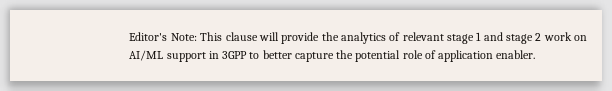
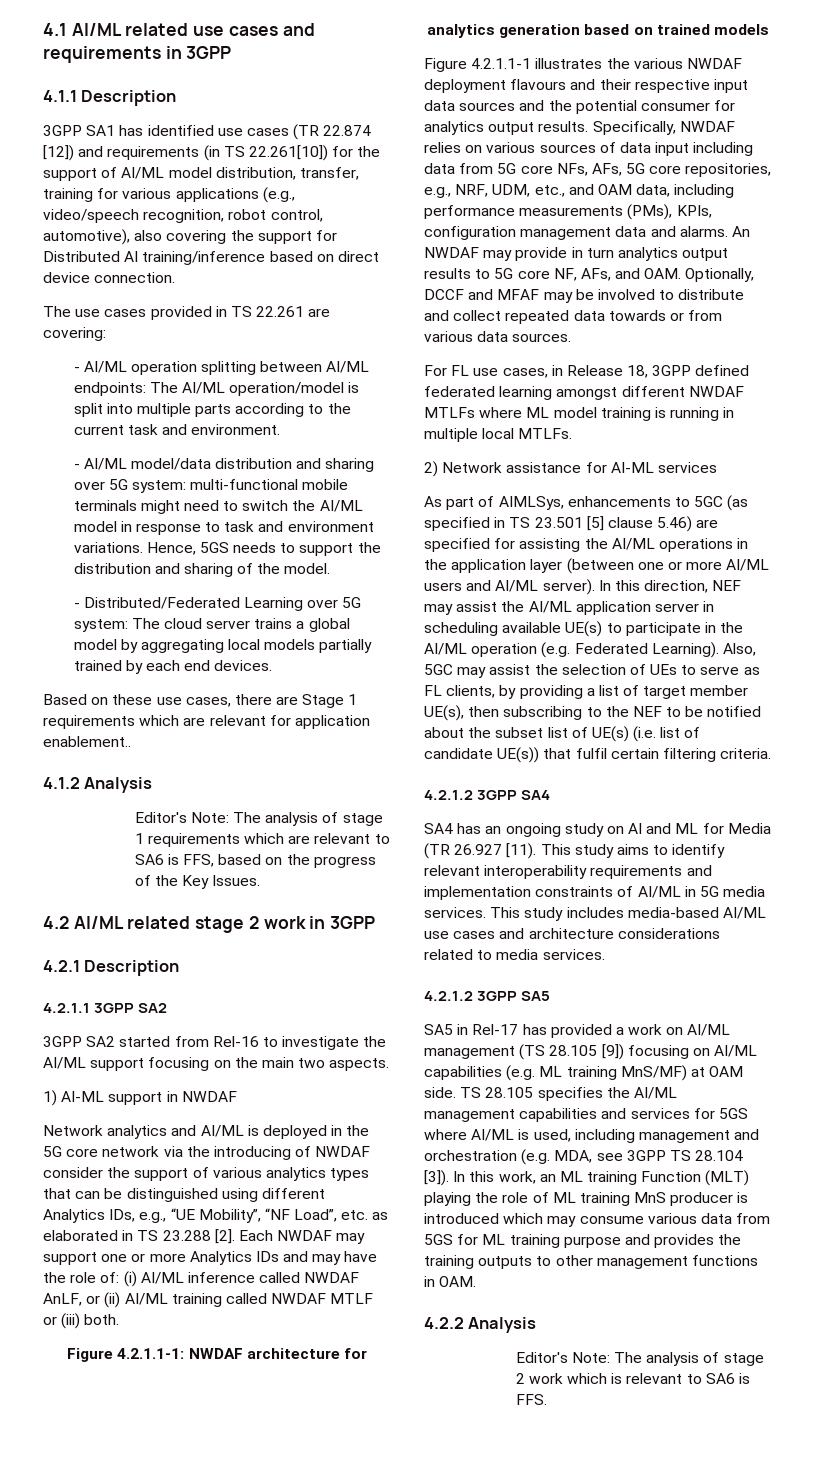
[129,32,588,44] [129,50,536,62] Editor's Note: This clause will provide the analytics of relevant stage 1 and stage 2 work on AI/ML support in 3GPP to better capture the potential role of application enabler. -> [43,23,315,36] [43,46,232,63] [43,90,177,106] [43,124,372,140] [43,145,381,161] [43,167,359,181] [43,187,295,203] [43,209,323,223] [43,229,337,245] [43,251,379,265] [43,272,176,283] [43,306,331,320] [43,327,106,341] [73,361,370,375] [73,382,360,396] [73,403,351,417] [73,424,281,435] [73,458,375,472] [73,479,349,493] [73,500,363,514] [73,521,374,535] [73,542,381,556] [73,563,331,577] [73,597,362,611] [73,618,350,632] [73,639,373,653] [73,660,273,674] [43,694,358,708] [43,715,370,729] [43,736,131,747] [43,777,153,793] [134,812,383,826] [134,833,390,847] [134,854,376,868] [134,875,261,889] [43,916,376,933] [43,960,180,976] [43,1003,168,1013] [43,1036,387,1050] [43,1057,390,1071] [43,1090,237,1106] [43,1125,370,1139] [43,1146,371,1160] [43,1167,370,1181] [43,1188,325,1202] [43,1208,389,1223] [43,1229,366,1244] [43,1251,378,1265] [43,1271,360,1287] [43,1292,374,1308] [43,1313,120,1329] [67,1348,367,1362] [427,24,769,38] [424,58,742,72] [424,79,748,93] [424,100,736,114] [424,121,735,135] [424,142,754,156] [424,163,772,177] [424,184,735,198] [424,204,712,220] [424,226,750,240] [424,247,729,261] [424,268,755,282] [424,289,745,303] [424,310,723,324] [424,331,572,342] [424,365,750,378] [424,386,744,400] [424,407,735,421] [424,428,573,442] [424,461,717,477] [424,495,749,511] [424,516,719,532] [424,538,749,552] [424,558,770,574] [424,579,742,595] [424,601,715,615] [424,621,744,637] [424,642,756,658] [424,664,760,678] [424,685,749,699] [424,705,762,721] [424,726,701,742] [424,747,772,763] [424,790,551,800] [424,823,771,837] [424,843,726,859] [424,865,712,879] [424,886,766,900] [424,907,766,921] [424,928,720,939] [424,949,605,960] [424,991,551,1001] [424,1024,731,1038] [424,1044,758,1060] [424,1065,744,1081] [424,1087,677,1101] [424,1108,748,1122] [424,1129,760,1143] [424,1149,744,1165] [424,1170,750,1186] [424,1192,749,1206] [424,1213,771,1227] [424,1234,742,1248] [424,1255,758,1269] [424,1276,477,1287] [424,1317,537,1333] [515,1352,764,1366] [515,1373,750,1384] [515,1394,547,1405] 4.1 AI/ML related use cases and requirements in 3GPP // 4.1.1 Description // 3GPP SA1 has identified use cases (TR 22.874 [12]) and requirements (in TS 22.261[10]) for the support of AI/ML model distribution, transfer, training for various applications (e.g., video/speech recognition, robot control, automotive), also covering the support for Distributed AI training/inference based on direct device connection. // The use cases provided in TS 22.261 are covering: // - AI/ML operation splitting between AI/ML endpoints: The AI/ML operation/model is split into multiple parts according to the current task and environment. // - AI/ML model/data distribution and sharing over 5G system: multi-functional mobile terminals might need to switch the AI/ML model in response to task and environment variations. Hence, 5GS needs to support the distribution and sharing of the model. // - Distributed/Federated Learning over 5G system: The cloud server trains a global model by aggregating local models partially trained by each end devices. // Based on these use cases, there are Stage 1 requirements which are relevant for application enablement.. // 4.1.2 Analysis // Editor's Note: The analysis of stage 1 requirements which are relevant to SA6 is FFS, based on the progress of the Key Issues. // 4.2 AI/ML related stage 2 work in 3GPP // 4.2.1 Description // 4.2.1.1 3GPP SA2 // 3GPP SA2 started from Rel-16 to investigate the AI/ML support focusing on the main two aspects. // 1) AI-ML support in NWDAF // Network analytics and AI/ML is deployed in the 5G core network via the introducing of NWDAF consider the support of various analytics types that can be distinguished using different Analytics IDs, e.g., “UE Mobility”, “NF Load”, etc. as elaborated in TS 23.288 [2]. Each NWDAF may support one or more Analytics IDs and may have the role of: (i) AI/ML inference called NWDAF AnLF, or (ii) AI/ML training called NWDAF MTLF or (iii) both. // Figure 4.2.1.1-1: NWDAF architecture for analytics generation based on trained models // Figure 4.2.1.1-1 illustrates the various NWDAF deployment flavours and their respective input data sources and the potential consumer for analytics output results. Specifically, NWDAF relies on various sources of data input including data from 5G core NFs, AFs, 5G core repositories, e.g., NRF, UDM, etc., and OAM data, including performance measurements (PMs), KPIs, configuration management data and alarms. An NWDAF may provide in turn analytics output results to 5G core NF, AFs, and OAM. Optionally, DCCF and MFAF may be involved to distribute and collect repeated data towards or from various data sources. // For FL use cases, in Release 18, 3GPP defined federated learning amongst different NWDAF MTLFs where ML model training is running in multiple local MTLFs. // 2) Network assistance for AI-ML services // As part of AIMLSys, enhancements to 5GC (as specified in TS 23.501 [5] clause 5.46) are specified for assisting the AI/ML operations in the application layer (between one or more AI/ML users and AI/ML server). In this direction, NEF may assist the AI/ML application server in scheduling available UE(s) to participate in the AI/ML operation (e.g. Federated Learning). Also, 5GC may assist the selection of UEs to serve as FL clients, by providing a list of target member UE(s), then subscribing to the NEF to be notified about the subset list of UE(s) (i.e. list of candidate UE(s)) that fulfil certain filtering criteria. // 4.2.1.2 3GPP SA4 // SA4 has an ongoing study on AI and ML for Media (TR 26.927 [11). This study aims to identify relevant interoperability requirements and implementation constraints of AI/ML in 5G media services. This study includes media-based AI/ML use cases and architecture considerations related to media services. // 4.2.1.2 3GPP SA5 // SA5 in Rel-17 has provided a work on AI/ML management (TS 28.105 [9]) focusing on AI/ML capabilities (e.g. ML training MnS/MF) at OAM side. TS 28.105 specifies the AI/ML management capabilities and services for 5GS where AI/ML is used, including management and orchestration (e.g. MDA, see 3GPP TS 28.104 [3]). In this work, an ML training Function (MLT) playing the role of ML training MnS producer is introduced which may consume various data from 5GS for ML training purpose and provides the training outputs to other management functions in OAM. // 4.2.2 Analysis // Editor's Note: The analysis of stage 2 work which is relevant to SA6 is FFS.

